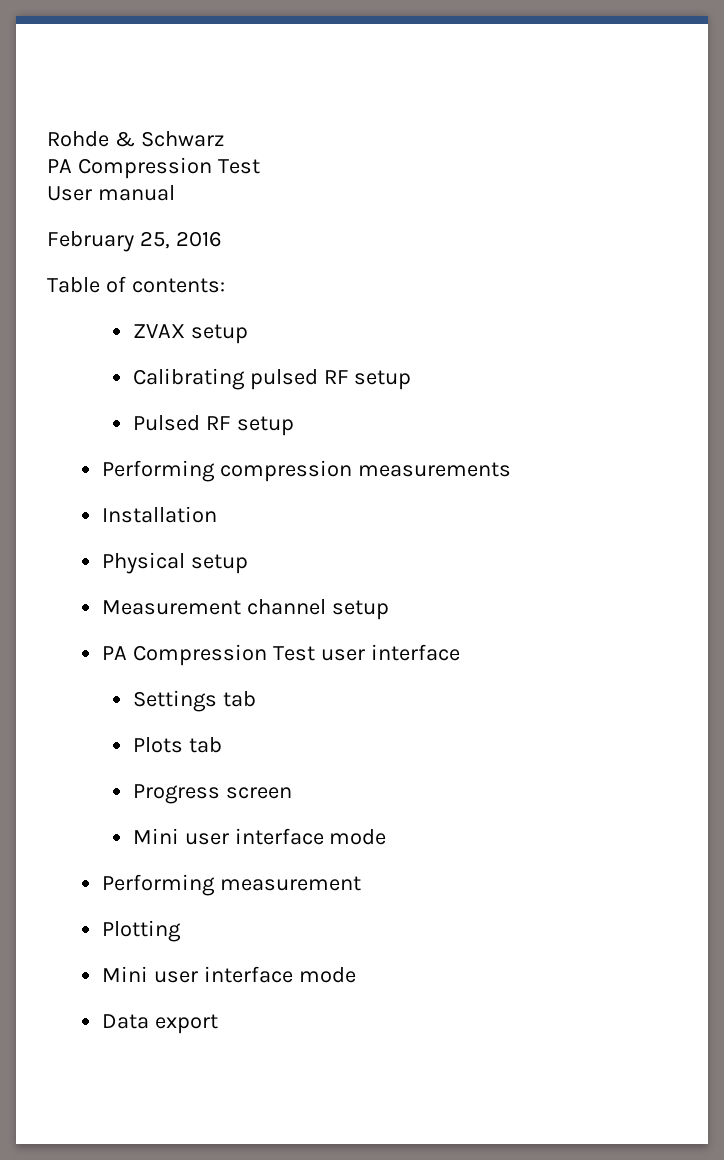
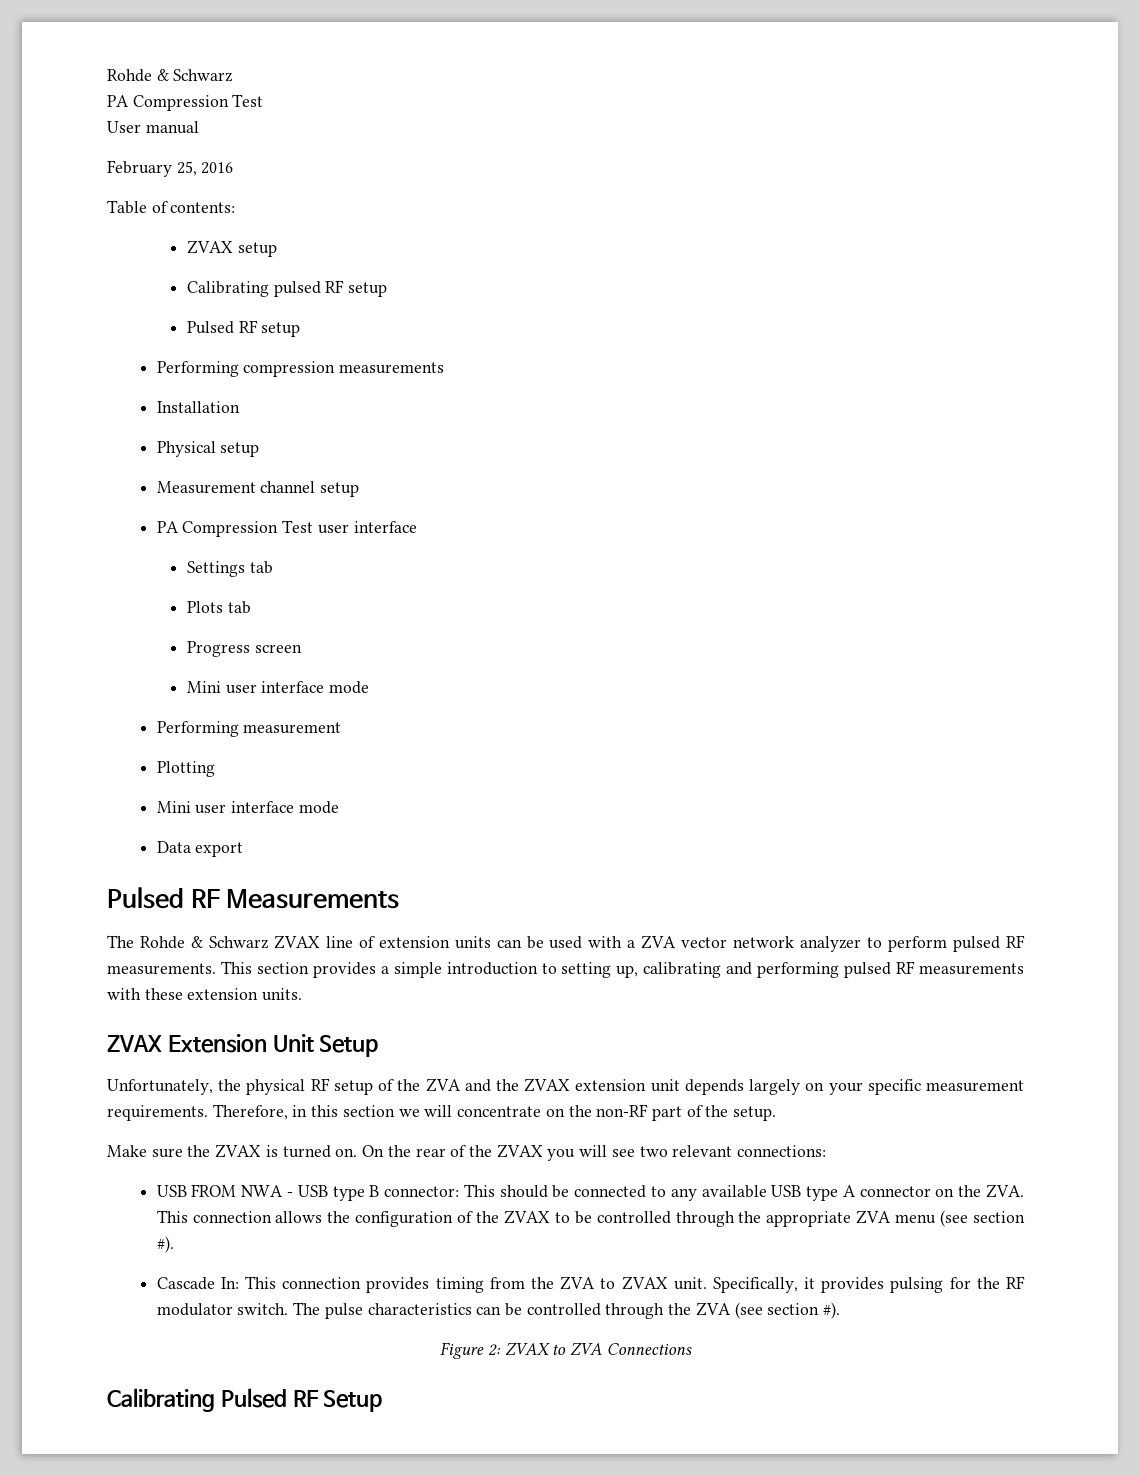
(218, 1024) none -> [107,887,400,909] [107,935,1026,952] [107,961,1024,978] [107,988,303,1001] [107,1034,379,1057] [107,1078,1024,1095] [107,1104,777,1121] [107,1144,827,1161] [156,1184,1024,1201] [156,1210,1025,1227] [156,1236,174,1253] [156,1276,1025,1293] [156,1302,841,1319] [440,1342,692,1359] [107,1388,383,1412] // Pulsed RF Measurements // The Rohde & Schwarz ZVAX line of extension units can be used with a ZVA vector network analyzer to perform pulsed RF measurements. This section provides a simple introduction to setting up, calibrating and performing pulsed RF measurements with these extension units. // ZVAX Extension Unit Setup // Unfortunately, the physical RF setup of the ZVA and the ZVAX extension unit depends largely on your specific measurement requirements. Therefore, in this section we will concentrate on the non-RF part of the setup. // Make sure the ZVAX is turned on. On the rear of the ZVAX you will see two relevant connections: // USB FROM NWA - USB type B connector: This should be connected to any available USB type A connector on the ZVA. This connection allows the configuration of the ZVAX to be controlled through the appropriate ZVA menu (see section #). // Cascade In: This connection provides timing from the ZVA to ZVAX unit. Specifically, it provides pulsing for the RF modulator switch. The pulse characteristics can be controlled through the ZVA (see section #). // Figure 2: ZVAX to ZVA Connections // Calibrating Pulsed RF Setup

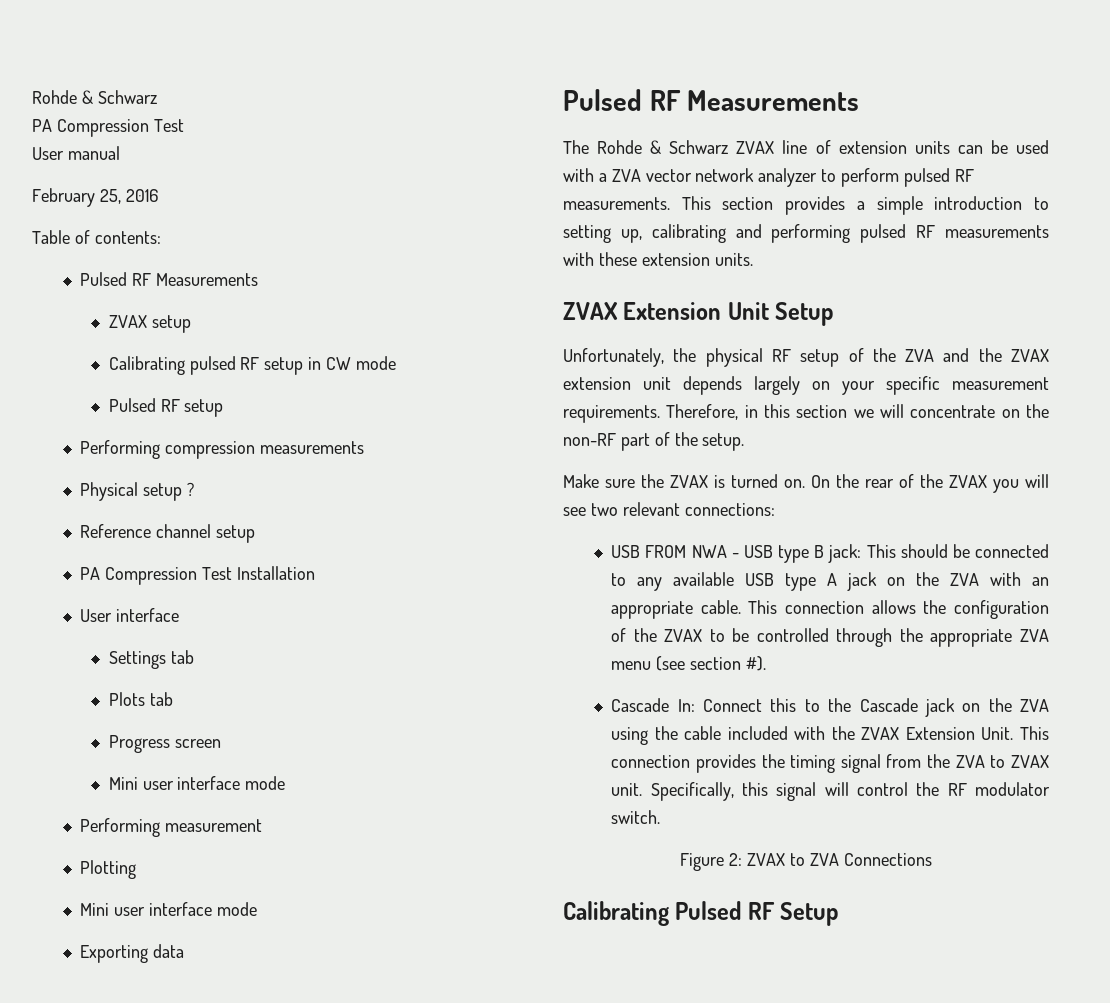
(236, 207) none -> [80,272,258,286] // Pulsed RF Measurements
(388, 289) none -> [308,356,396,370] in CW mode
[156,401,240,413] // Installation -> (364, 447) none
[156,481,256,494] // Measurement -> [186,482,194,496] [80,524,152,538] ? // Reference
[317,524,349,534] user -> [236,566,315,580] [80,609,113,622] Installation // User
[156,841,244,857] Data export -> [80,944,185,963] Exporting data
[384,1186,460,1197] connector: -> [828,544,862,563] jack:
[859,1184,1024,1198] connector on the ZVA. -> [847,572,1050,591] [611,600,741,619] jack on the ZVA with an appropriate cable.
[245,1276,484,1293] This connection provides timing -> [702,698,1049,717] [611,726,1049,745] [611,754,881,773] Connect this to the Cascade jack on the ZVA using the cable included with the ZVAX Extension Unit. This connection provides the timing signal
[804,1277,971,1293] it provides pulsing for -> [741,782,908,801] this signal will control
[293,1302,841,1319] The pulse characteristics can be controlled through the ZVA (see section #). -> (661, 817) none

